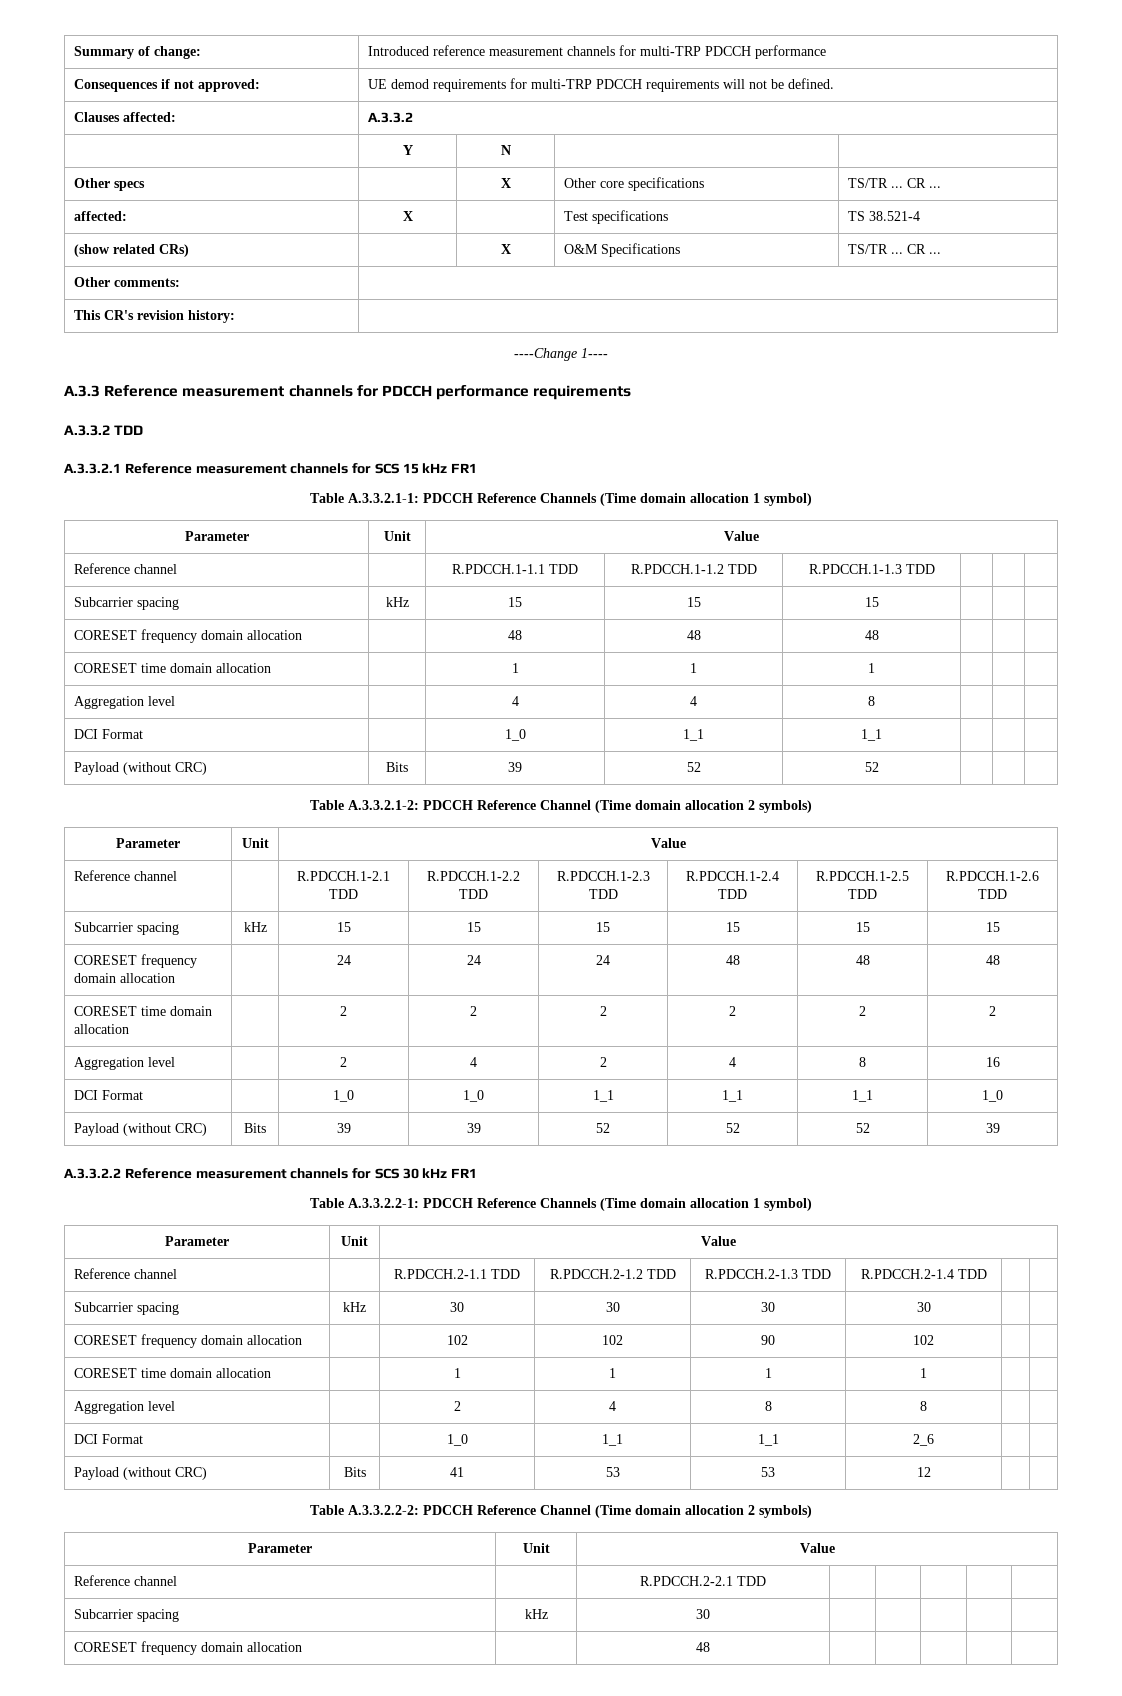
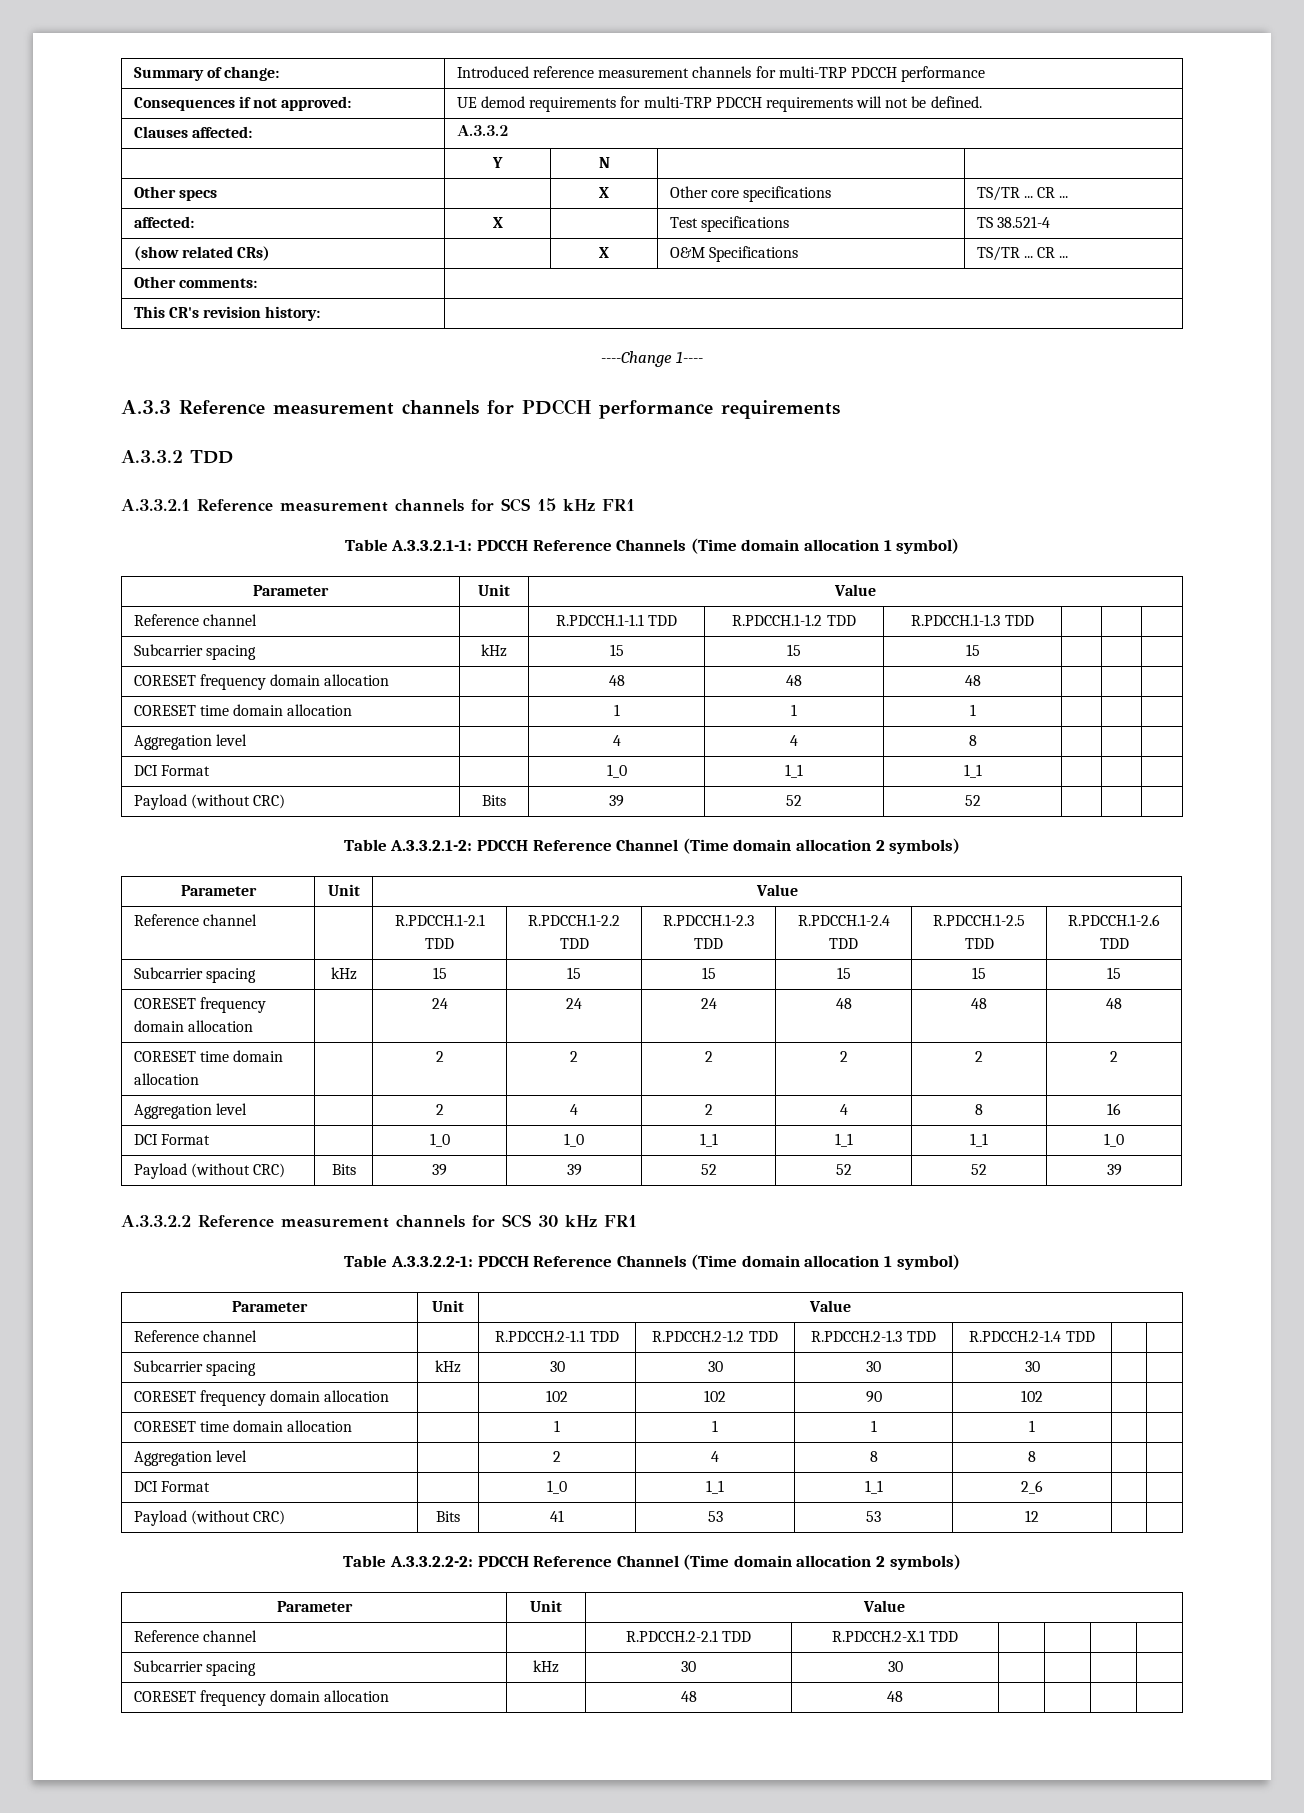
[73,1609,179,1622] [524,1609,548,1619] [696,1609,710,1619] [73,1641,302,1655] [696,1642,710,1652] | | | | // Subcarrier spacing | kHz | 30 | | | | | // CORESET frequency domain allocation | | 48 | -> [831,1630,959,1642] [133,1660,256,1676] [533,1660,559,1673] [681,1661,696,1672] [887,1661,903,1672] [133,1690,390,1706] [680,1691,697,1702] [887,1691,903,1702] R.PDCCH.2-X.1 TDD | | | | // Subcarrier spacing | kHz | 30 | 30 | | | | // CORESET frequency domain allocation | | 48 | 48

